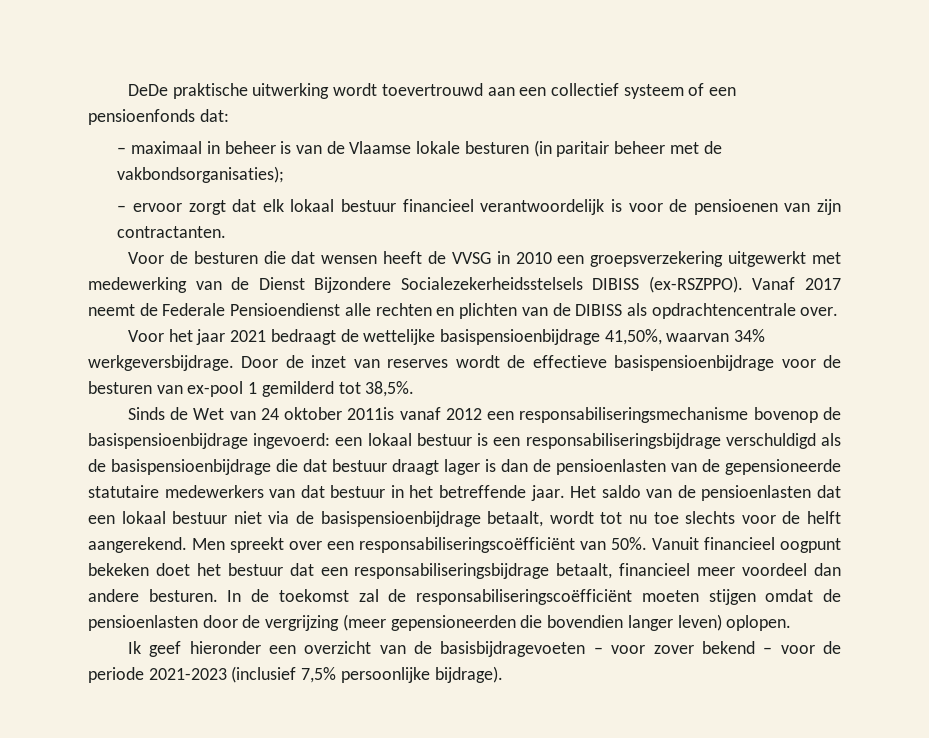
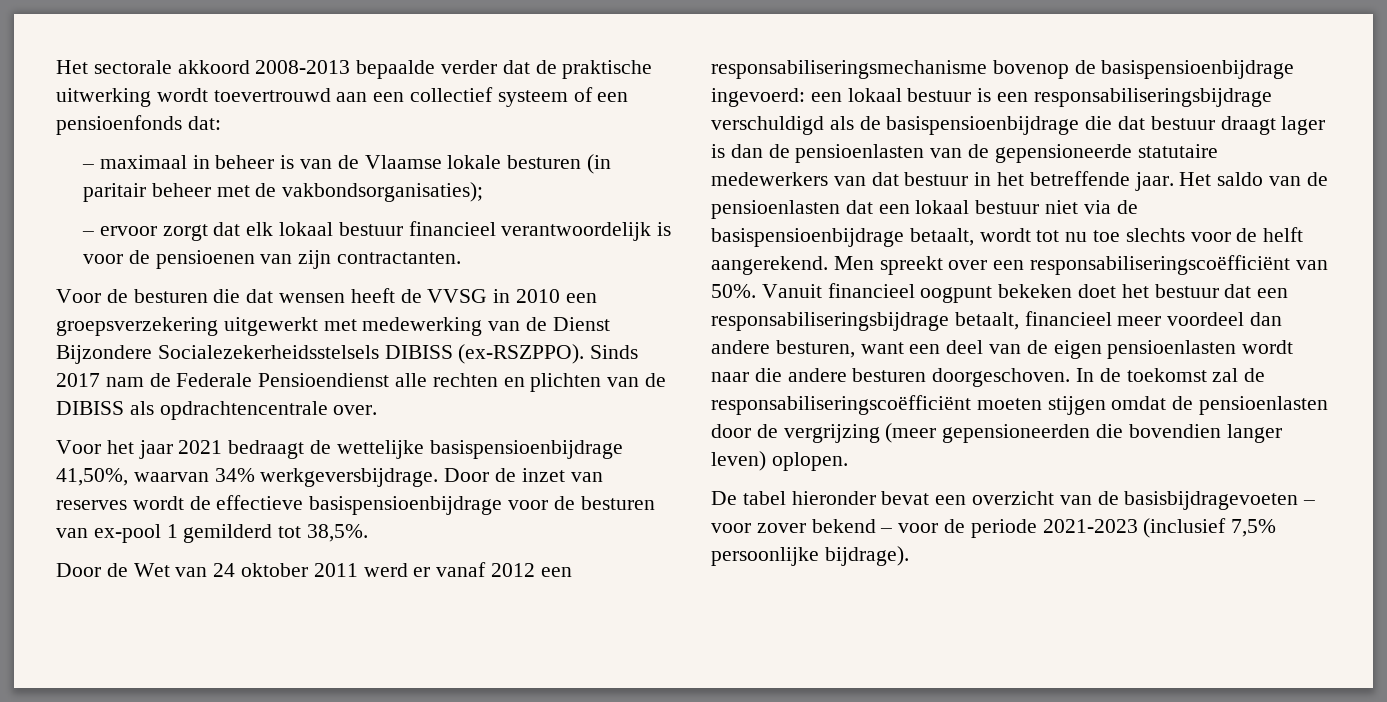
[127,84,168,96] DeDe -> [56,60,557,79] Het sectorale akkoord 2008-2013 bepaalde verder dat de
[752,277,841,290] [88,304,135,316] Vanaf 2017 neemt -> [590,345,639,359] [56,373,144,387] Sinds 2017 nam
[127,407,165,420] Sinds -> [56,563,101,577] Door
[347,407,395,420] 2011is -> [313,563,431,577] 2011 werd er
[148,589,218,602] besturen. -> [775,340,1294,359] [711,368,1071,387] besturen, want een deel van de eigen pensioenlasten wordt naar die andere besturen doorgeschoven.
[127,641,261,657] Ik geef hieronder -> [711,491,930,505] De tabel hieronder bevat

